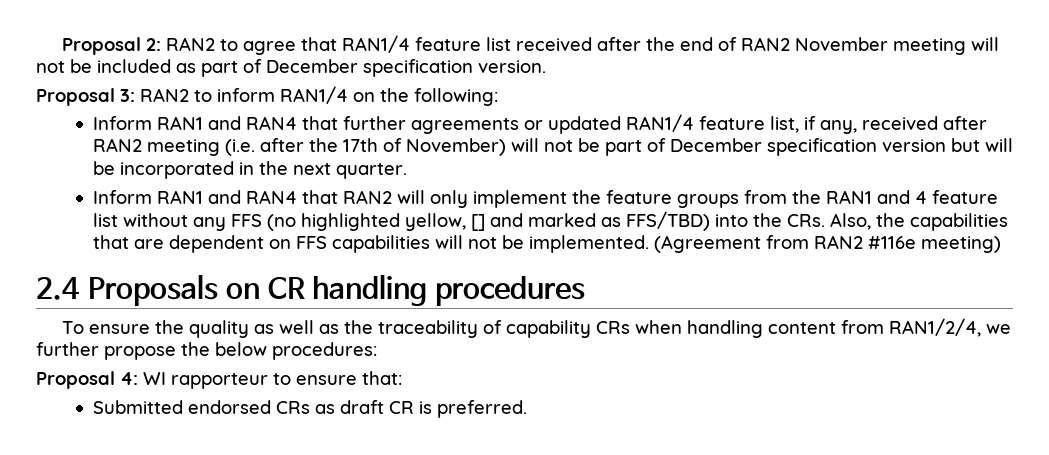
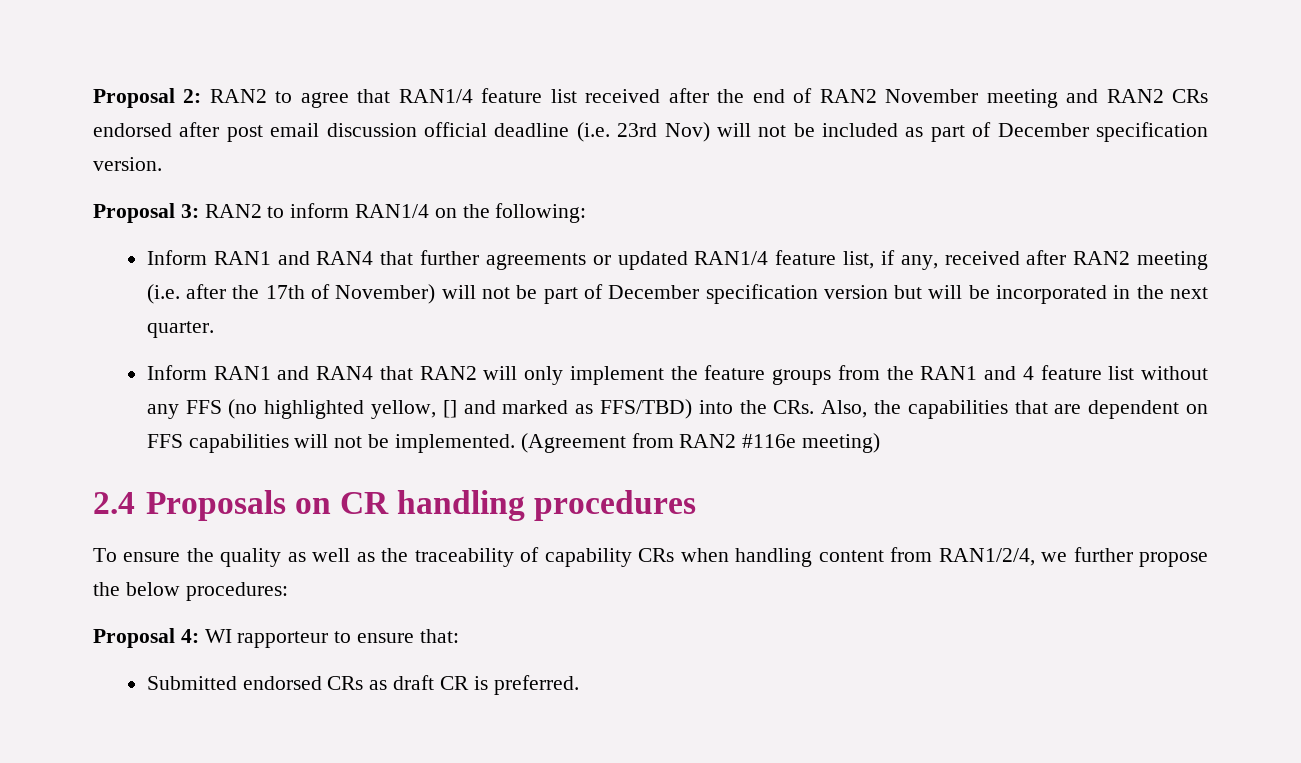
(967, 46) none -> [1066,89,1209,103] [93,122,710,142] and RAN2 CRs endorsed after post email discussion official deadline (i.e. 23rd Nov)

